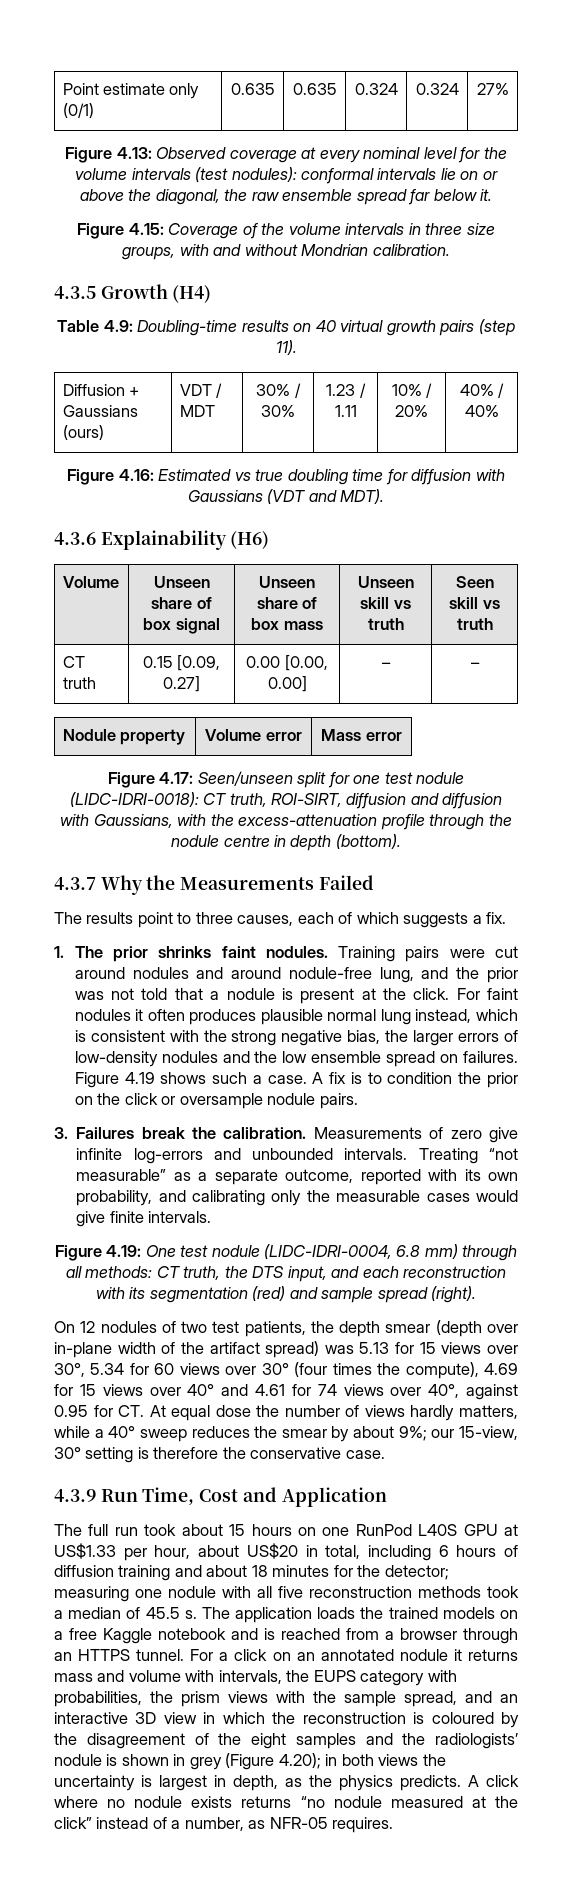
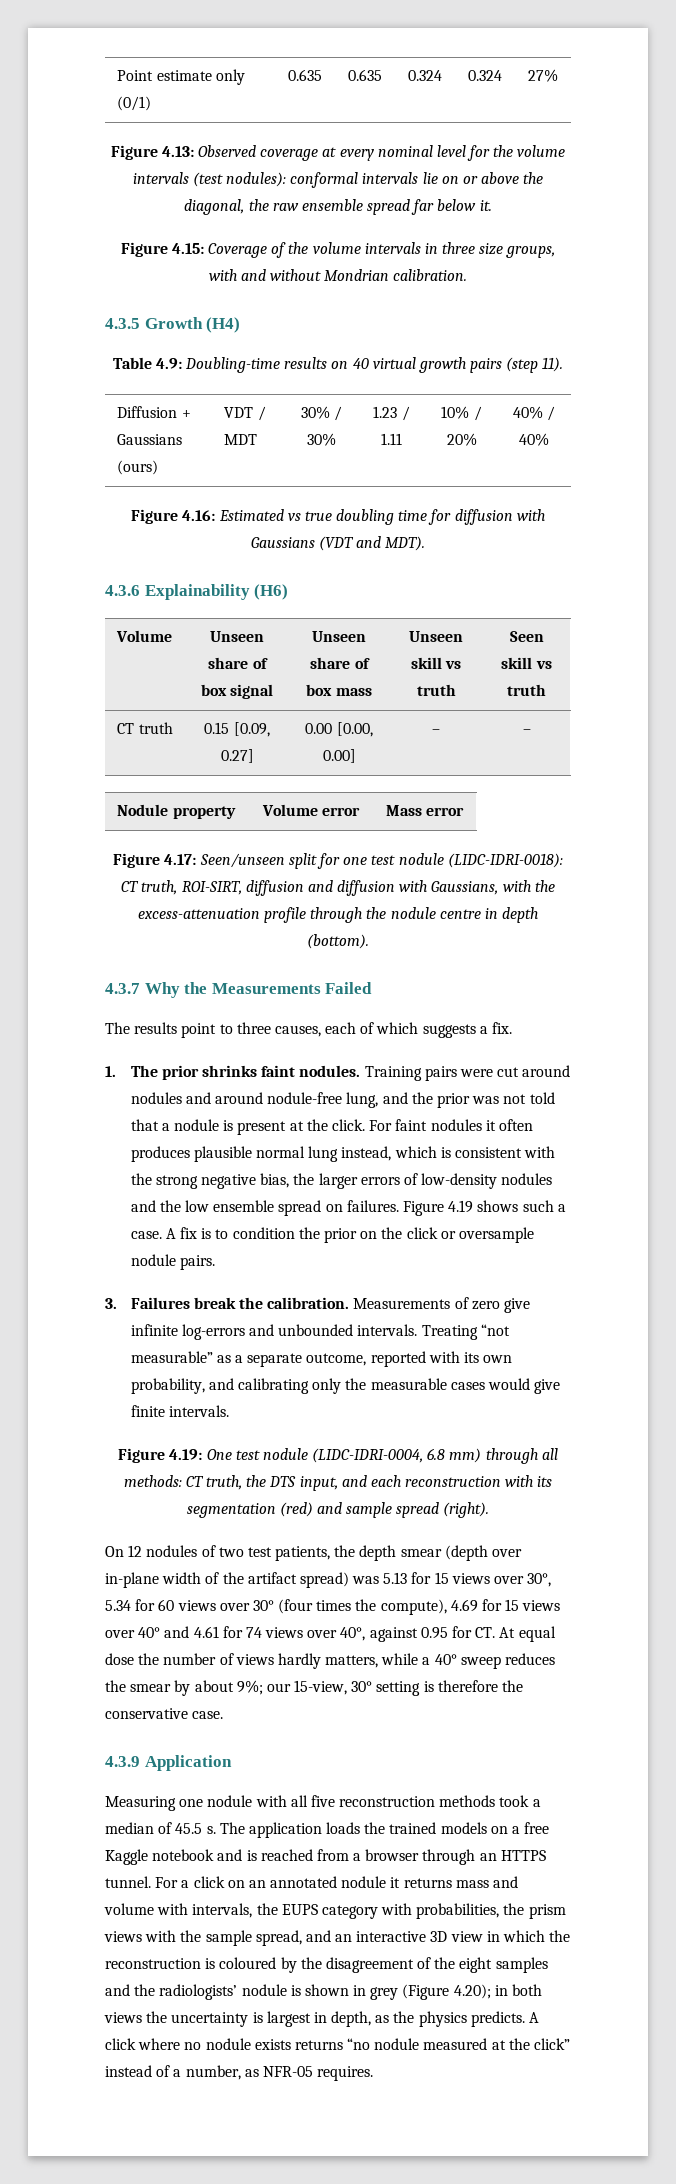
[100,1487,387,1507] [54,1524,518,1536] [54,1543,518,1561] [54,1565,449,1581] [54,1586,129,1602] Run Time, Cost and Application // The full run took about 15 hours on one RunPod L40S GPU at US$1.33 per hour, about US$20 in total, including 6 hours of diffusion training and about 18 minutes for the detector; measuring -> [144,1755,232,1771] [105,1796,176,1811] Application // Measuring

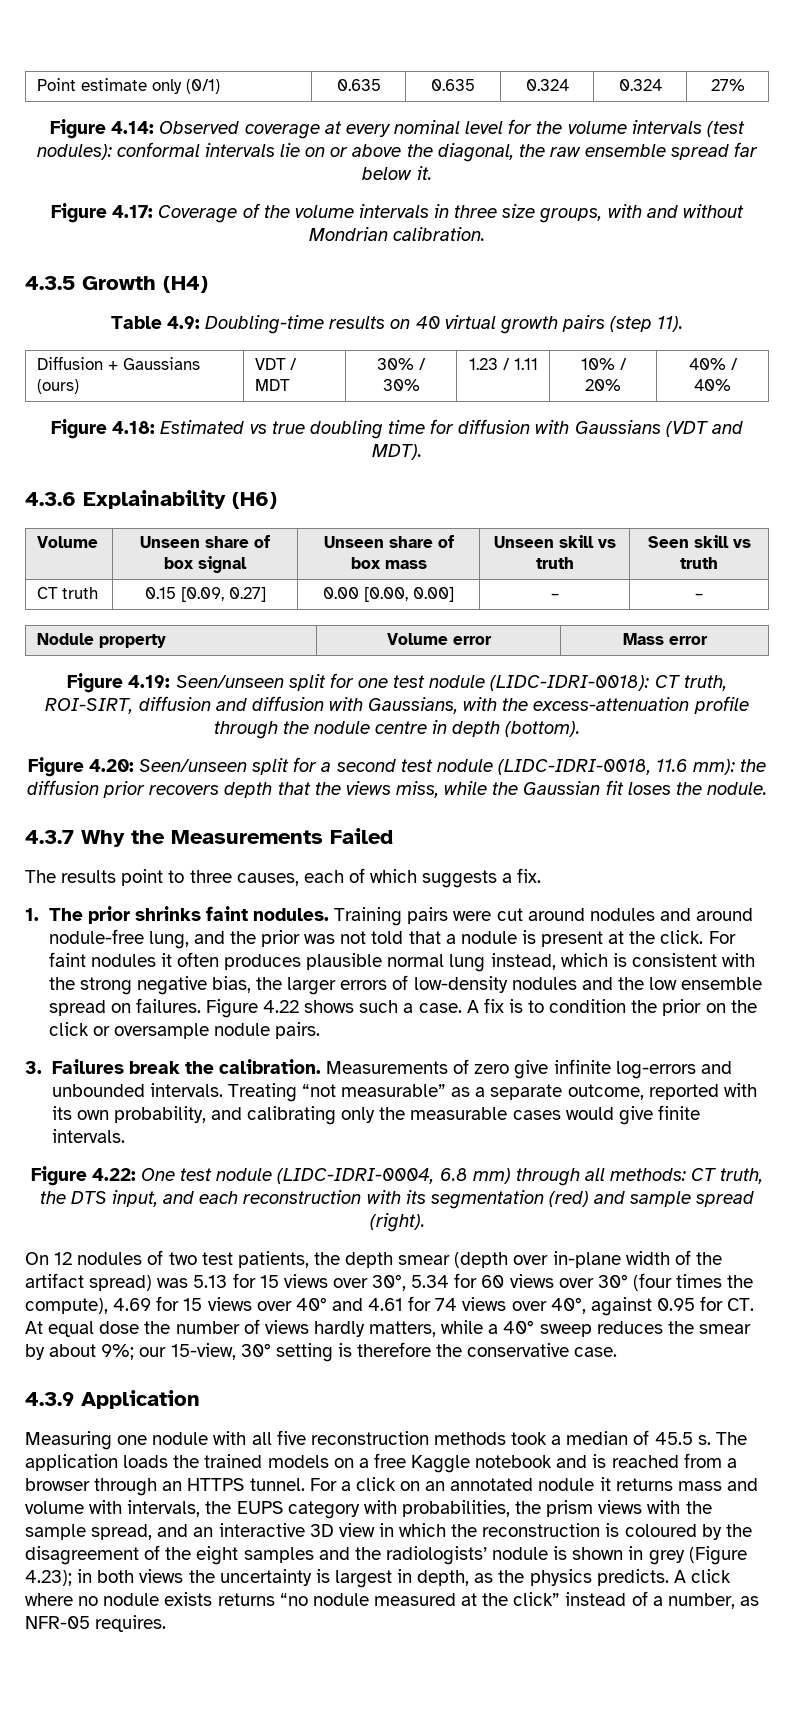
[161,146,194,157] 4.13: -> [111,121,155,134] 4.14:
[171,243,204,254] 4.15: -> [112,205,154,218] 4.17:
[182,510,216,521] 4.16: -> [112,421,156,434] 4.18:
[164,854,197,865] 4.17: -> [128,675,171,688] 4.19:
(369, 941) none -> [27,757,767,777] [27,780,767,798] // Figure 4.20: Seen/unseen split for a second test nodule (LIDC-IDRI-0018, 11.6 mm): the diffusion prior recovers depth that the views miss, while the Gaussian fit loses the nodule.
[448,1200,474,1213] 4.19 -> [263,1000,300,1013] 4.22
[169,1449,203,1460] 4.19: -> [91,1168,136,1181] 4.22:
[453,1984,491,1999] 4.20); -> [25,1570,72,1586] 4.23);

